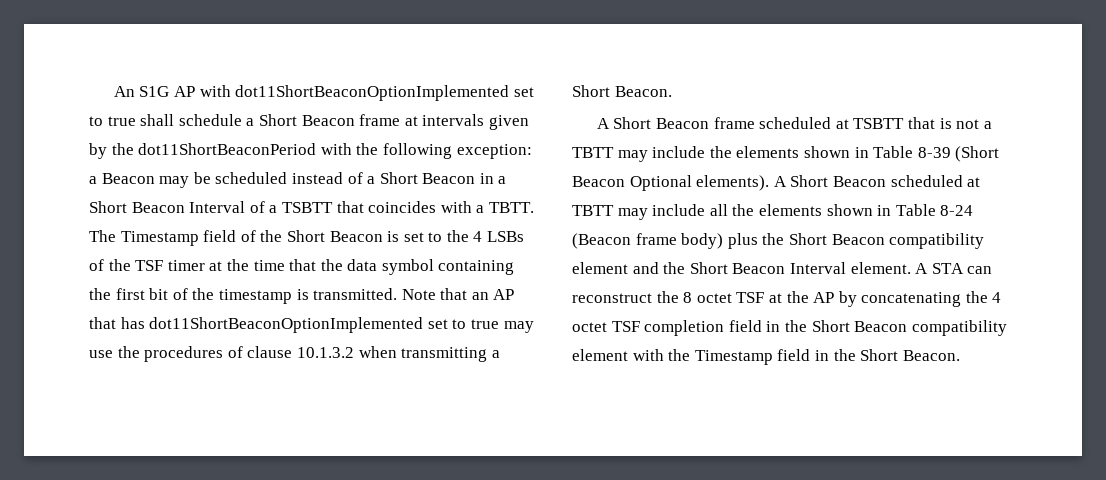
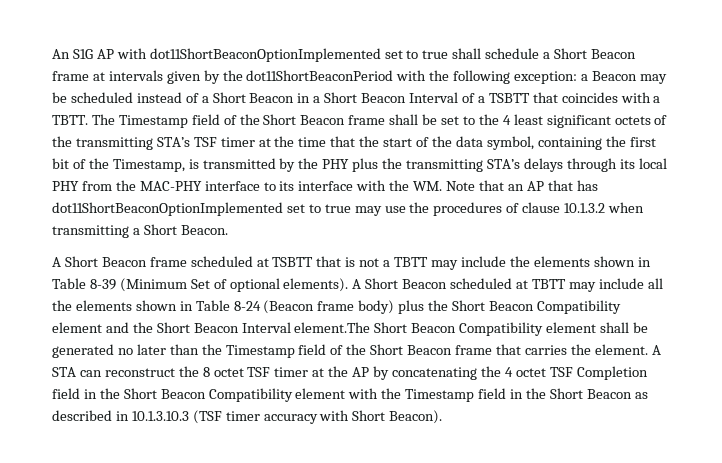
[387,231,400,242] is -> [348,114,438,125] frame shall be
[487,231,525,242] [89,259,131,271] LSBs of the -> [513,114,668,128] [52,136,190,150] least significant octets of the transmitting STA’s
[347,259,434,275] data symbol -> [383,136,534,150] start of the data symbol,
[218,288,398,304] timestamp is transmitted. -> [112,158,667,172] [52,180,443,191] Timestamp, is transmitted by the PHY plus the transmitting STA’s delays through its local PHY from the MAC-PHY interface to its interface with the WM.
[955,146,1000,162] [572,175,692,191] (Short Beacon Optional -> [119,278,280,292] (Minimum Set of optional
[889,233,985,249] compatibility -> [536,300,621,314] Compatibility
(846, 268) none -> [294,322,648,336] [52,344,591,358] element.The Short Beacon Compatibility element shall be generated no later than the Timestamp field of the Short Beacon frame that carries the
(765, 297) none -> [274,367,309,377] timer
[644,320,1007,336] completion field in the Short Beacon compatibility -> [576,366,648,380] [52,388,293,402] Completion field in the Short Beacon Compatibility
[902,350,960,361] Beacon. -> [586,389,648,399] [52,410,443,424] Beacon as described in 10.1.3.10.3 (TSF timer accuracy with Short Beacon).

